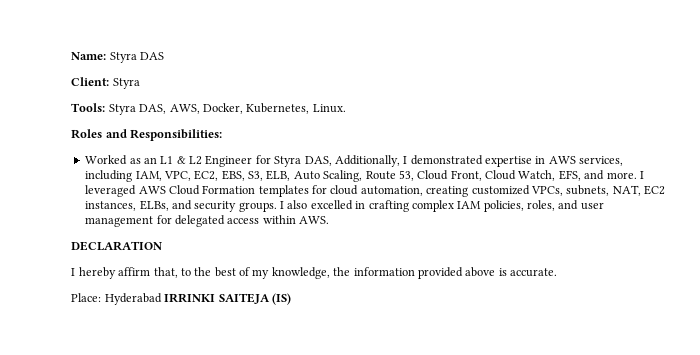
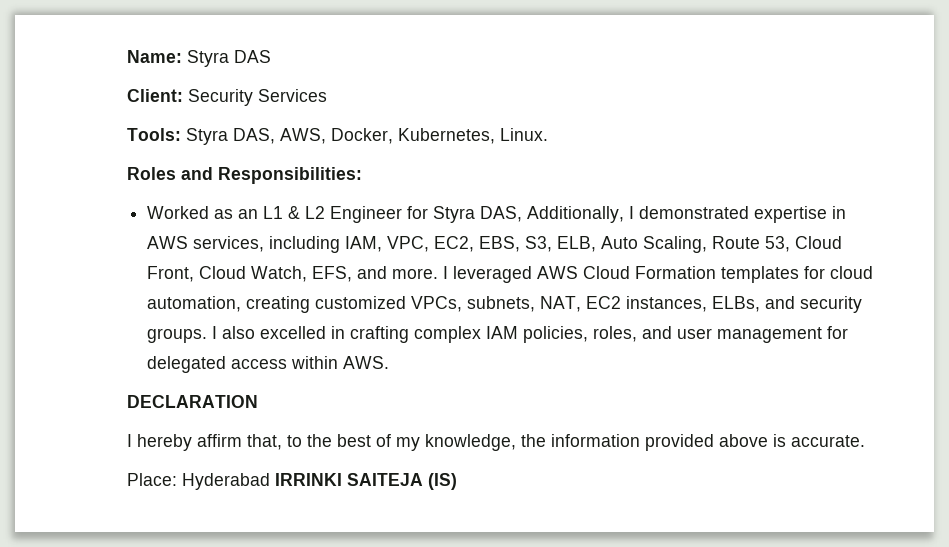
[112,78,140,89] Styra -> [188,89,328,106] Security Services

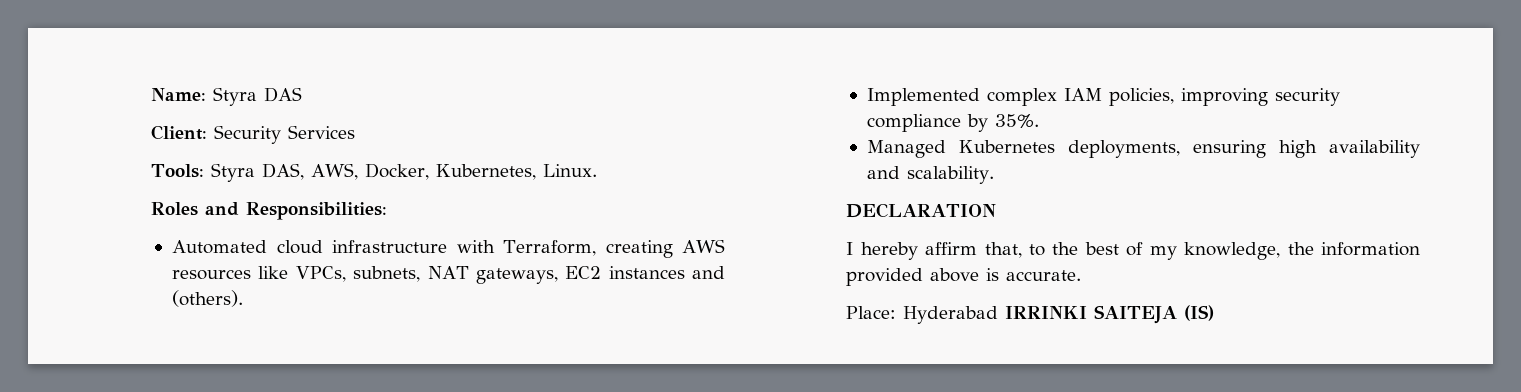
[146,206,846,223] [146,236,842,253] [146,266,873,283] [146,296,862,313] [146,326,848,343] [146,356,389,373] Worked as an L1 & L2 Engineer for Styra DAS, Additionally, I demonstrated expertise in AWS services, including IAM, VPC, EC2, EBS, S3, ELB, Auto Scaling, Route 53, Cloud Front, Cloud Watch, EFS, and more. I leveraged AWS Cloud Formation templates for cloud automation, creating customized VPCs, subnets, NAT, EC2 instances, ELBs, and security groups. I also excelled in crafting complex IAM policies, roles, and user management for delegated access within AWS. -> [172,239,726,258] [172,266,726,284] [172,290,244,307] [867,88,1341,106] [867,114,1040,132] [867,140,1420,158] [867,166,995,184] Automated cloud infrastructure with Terraform, creating AWS resources like VPCs, subnets, NAT gateways, EC2 instances and (others). // Implemented complex IAM policies, improving security compliance by 35%. // Managed Kubernetes deployments, ensuring high availability and scalability.

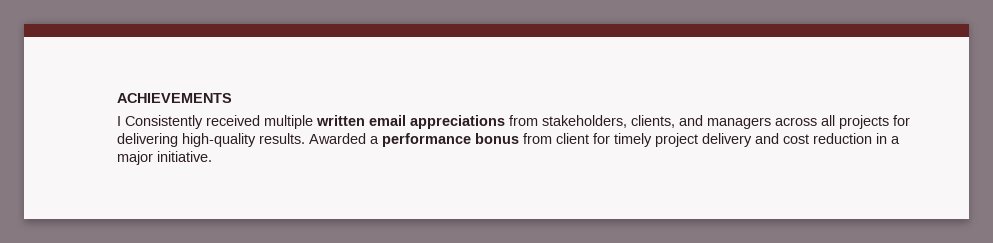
[151,87,303,106] [151,125,356,144] [151,163,598,182] [151,202,388,220] [172,239,726,258] [172,266,726,284] [172,290,244,307] [867,88,1341,106] [867,114,1040,132] [867,140,1420,158] [867,166,995,184] [846,203,997,218] [846,242,1420,260] [846,268,1082,286] [846,305,1215,324] Name: Styra DAS // Client: Security Services // Tools: Styra DAS, AWS, Docker, Kubernetes, Linux. // Roles and Responsibilities: // Automated cloud infrastructure with Terraform, creating AWS resources like VPCs, subnets, NAT gateways, EC2 instances and (others). // Implemented complex IAM policies, improving security compliance by 35%. // Managed Kubernetes deployments, ensuring high availability and scalability. // DECLARATION // I hereby affirm that, to the best of my knowledge, the information provided above is accurate. // Place: Hyderabad IRRINKI SAITEJA (IS) -> [116,93,232,103] [116,115,910,129] [116,133,900,147] [116,151,212,165] ACHIEVEMENTS // I Consistently received multiple written email appreciations from stakeholders, clients, and managers across all projects for delivering high-quality results. Awarded a performance bonus from client for timely project delivery and cost reduction in a major initiative.

